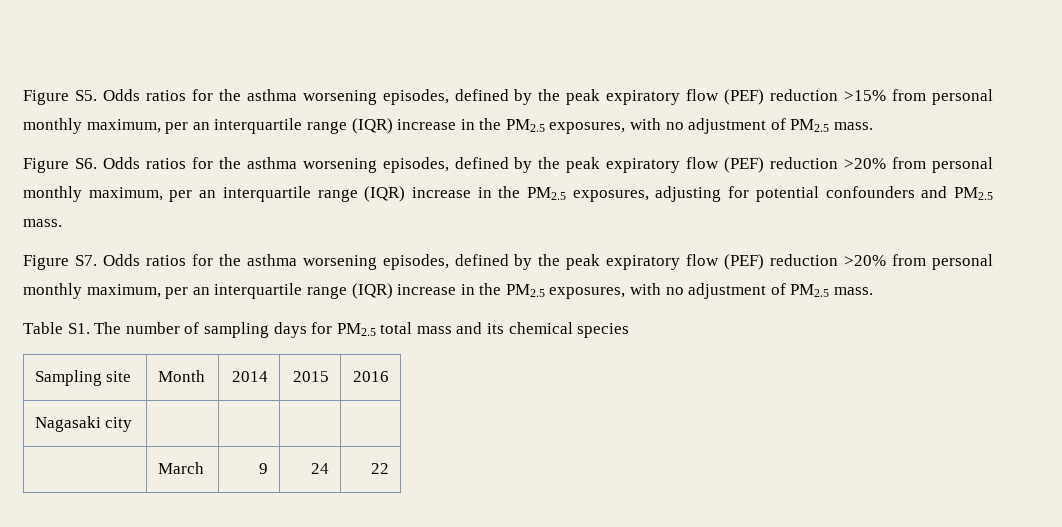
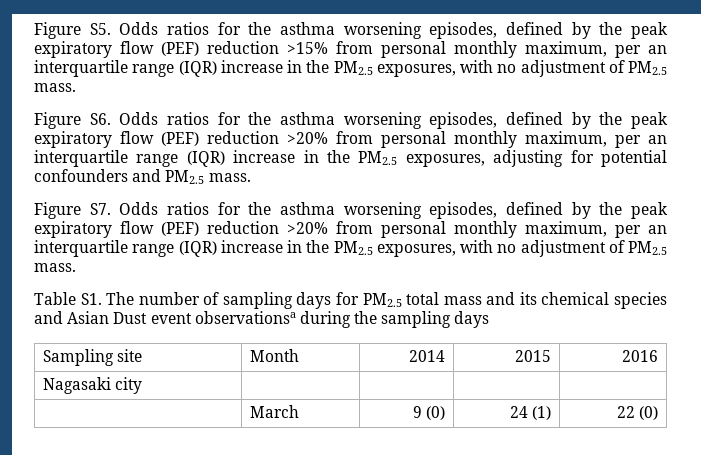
(630, 330) none -> [34,311,490,328] and Asian Dust event observationsa during the sampling days
(269, 468) none -> [426,406,446,420] (0)
(330, 468) none -> [532,406,552,420] (1)
(390, 468) none -> [639,406,659,420] (0)

